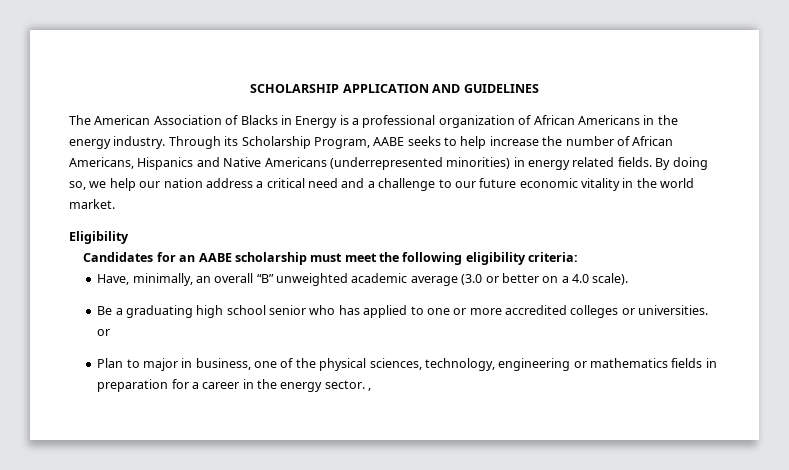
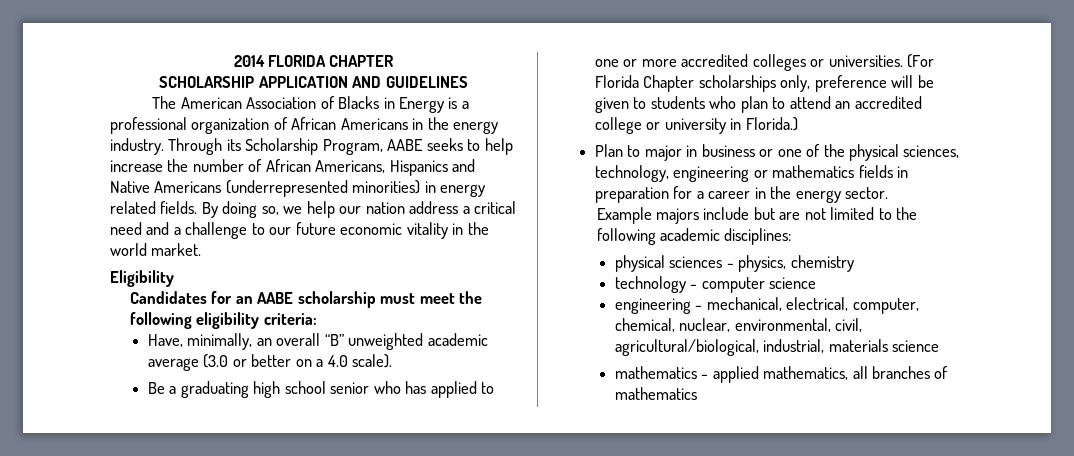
(250, 88) none -> [233,55,394,67] 2014 FLORIDA CHAPTER //
[97,329,111,336] or -> [907,54,935,68] [594,75,934,92] [594,96,922,113] [594,117,798,134] (For Florida Chapter scholarships only, preference will be given to students who plan to attend an accredited college or university in Florida.)
[195,358,251,370] business, -> [701,144,774,157] business or
[368,388,372,391] , -> [596,207,918,224] [596,228,792,245] [614,255,854,272] [614,276,817,293] [614,297,919,314] [614,318,863,332] [614,339,940,356] [614,366,949,383] [614,387,697,400] // Example majors include but are not limited to the following academic disciplines: // physical sciences - physics, chemistry // technology - computer science // engineering - mechanical, electrical, computer, chemical, nuclear, environmental, civil, agricultural/biological, industrial, materials science // mathematics - applied mathematics, all branches of mathematics

